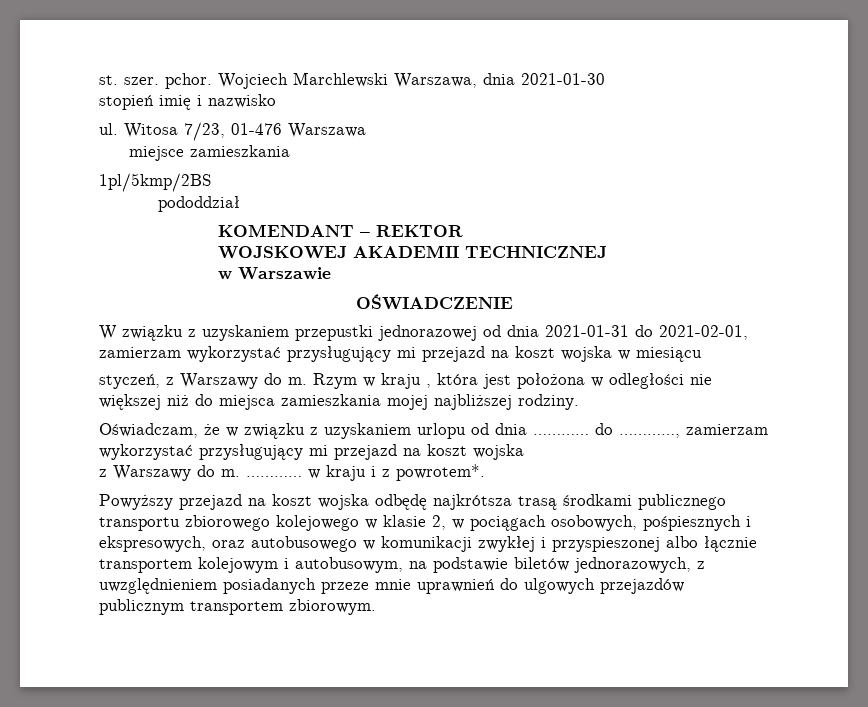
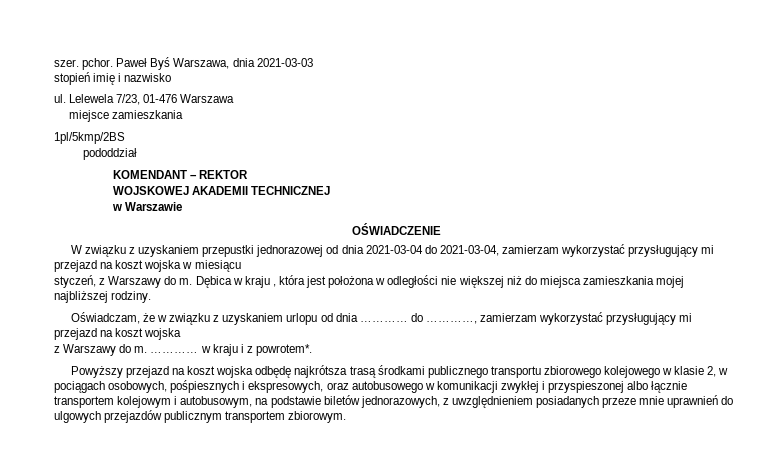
[99,75,118,85] st. -> (54, 63) none
[218,72,388,89] Wojciech Marchlewski -> [116,57,171,70] Paweł Byś
[521,73,605,85] 2021-01-30 -> [256,58,313,67] 2021-03-03
[124,123,178,138] Witosa -> [69,94,115,103] Lelewela
[545,325,748,340] 2021-01-31 do 2021-02-01, -> [365,245,499,256] 2021-03-04 do 2021-03-04,
[313,373,357,389] Rzym -> [195,276,232,288] Dębica

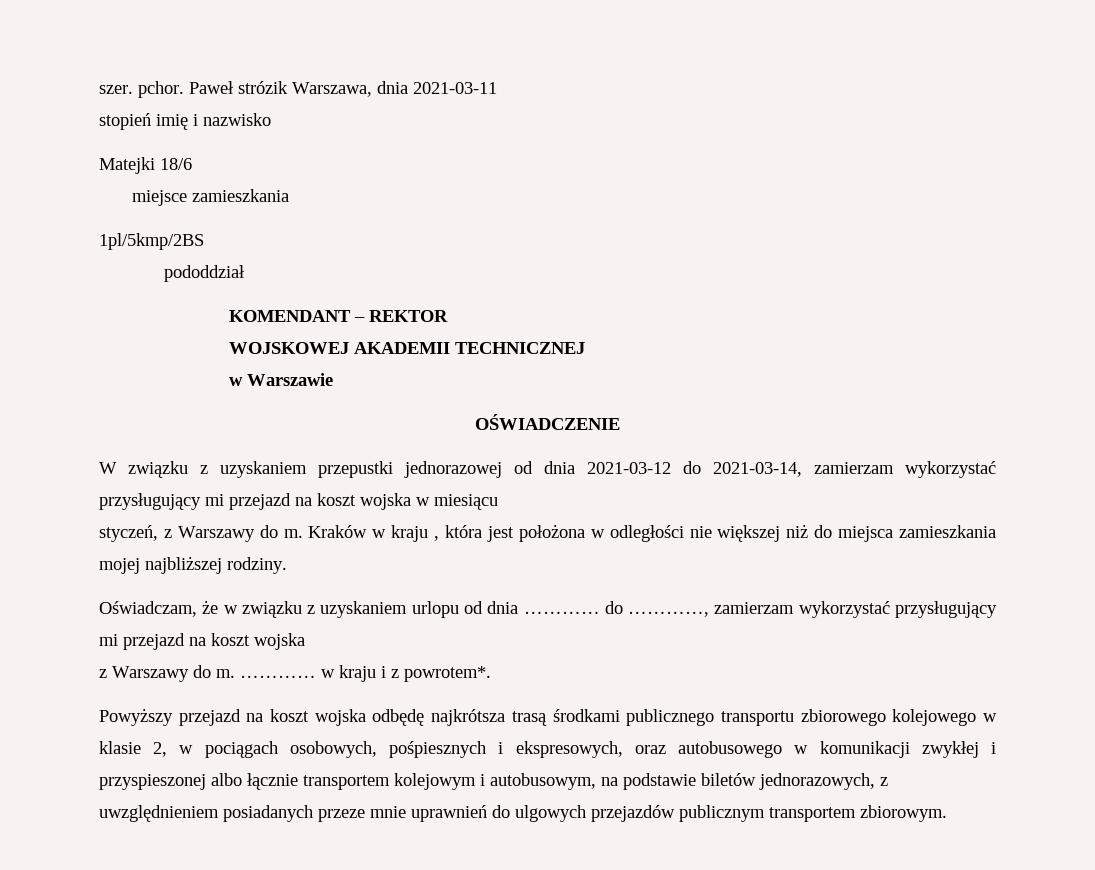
[150,57,171,70] Byś -> [238,81,288,94] strózik
[256,58,313,67] 2021-03-03 -> [413,82,497,94] 2021-03-11
[54,94,235,105] ul. Lelewela 7/23, 01-476 Warszawa -> [99,157,192,174] Matejki 18/6
[365,245,499,256] 2021-03-04 do 2021-03-04, -> [587,461,802,477] 2021-03-12 do 2021-03-14,
[195,276,232,288] Dębica -> [308,525,368,538] Kraków

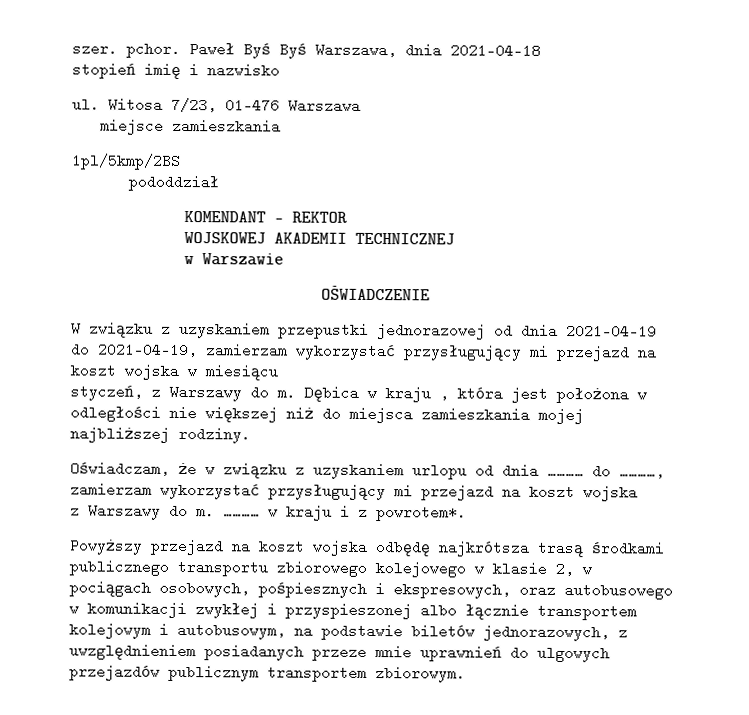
[238,81,288,94] strózik -> [243,42,307,59] Byś Byś
[413,82,497,94] 2021-03-11 -> [450,43,541,58] 2021-04-18
[99,157,192,174] Matejki 18/6 -> [72,97,361,113] ul. Witosa 7/23, 01-476 Warszawa
[587,461,802,477] 2021-03-12 do 2021-03-14, -> [566,324,657,339] [71,342,198,358] 2021-04-19 do 2021-04-19,
[308,525,368,538] Kraków -> [304,385,359,402] Dębica

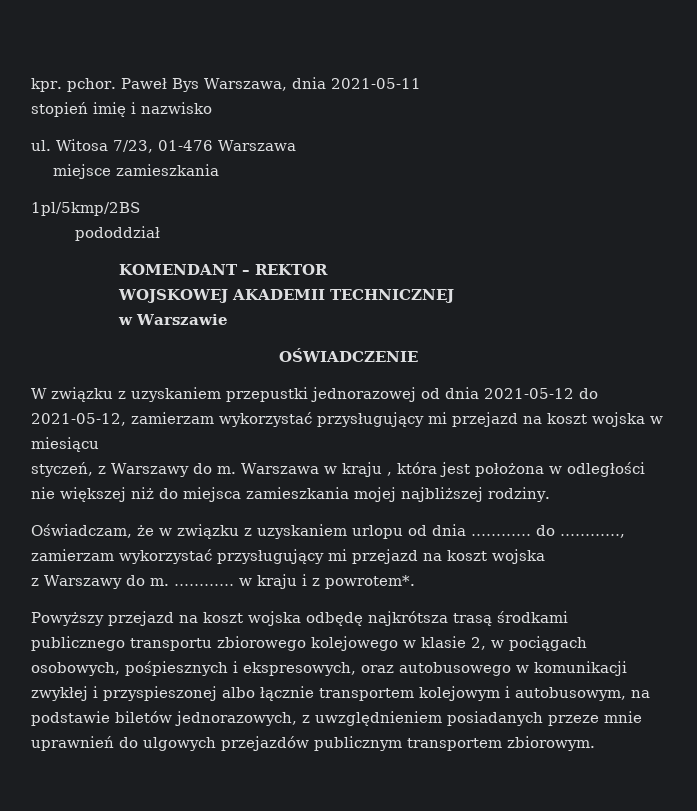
[72,41,118,56] szer. -> [31,78,62,92] kpr.
[243,42,307,59] Byś Byś -> [171,78,199,92] Bys
[450,43,541,58] 2021-04-18 -> [330,78,421,89] 2021-05-11
[566,324,657,339] [71,342,198,358] 2021-04-19 do 2021-04-19, -> [484,388,598,399] [31,413,126,426] 2021-05-12 do 2021-05-12,
[304,385,359,402] Dębica -> [240,463,319,474] Warszawa

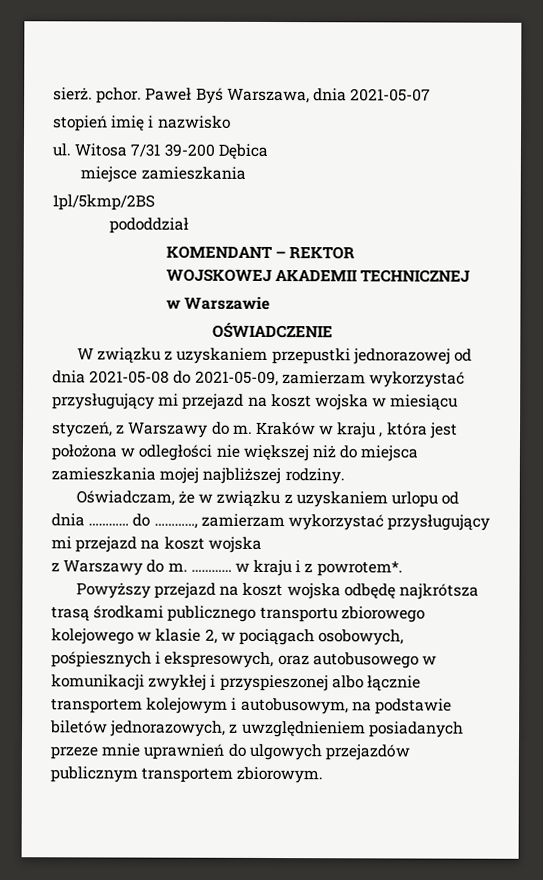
[31,78,62,92] kpr. -> [53,87,93,101] sierż.
[171,78,199,92] Bys -> [195,87,224,104] Byś
[330,78,421,89] 2021-05-11 -> [350,88,432,102] 2021-05-07
[113,140,296,153] 7/23, 01-476 Warszawa -> [130,143,268,159] 7/31 39-200 Dębica
[484,388,598,399] [31,413,126,426] 2021-05-12 do 2021-05-12, -> [89,370,279,387] 2021-05-08 do 2021-05-09,
[240,463,319,474] Warszawa -> [255,421,316,436] Kraków

